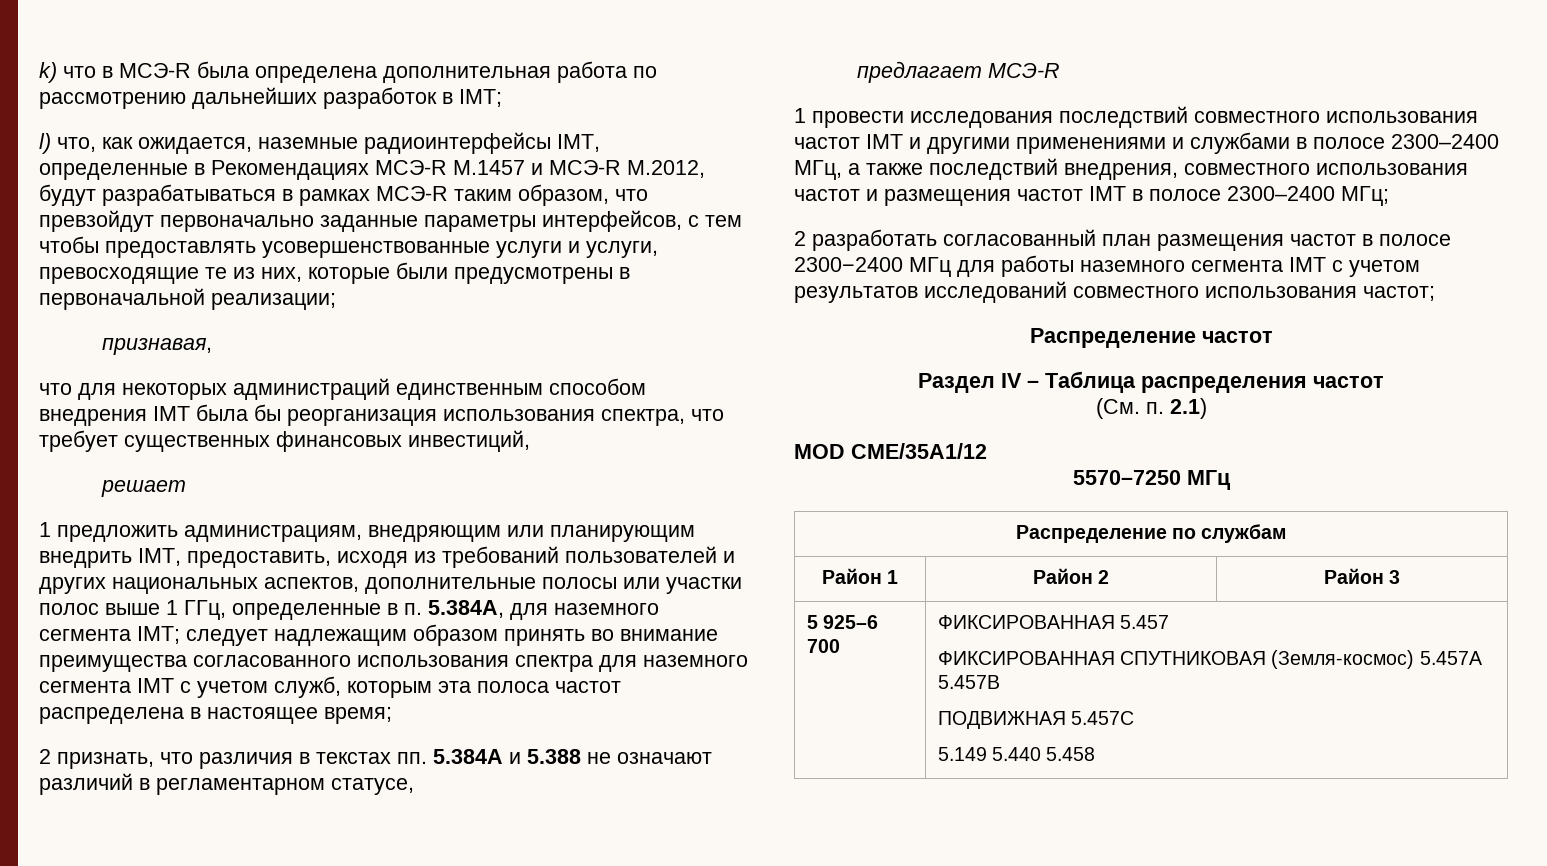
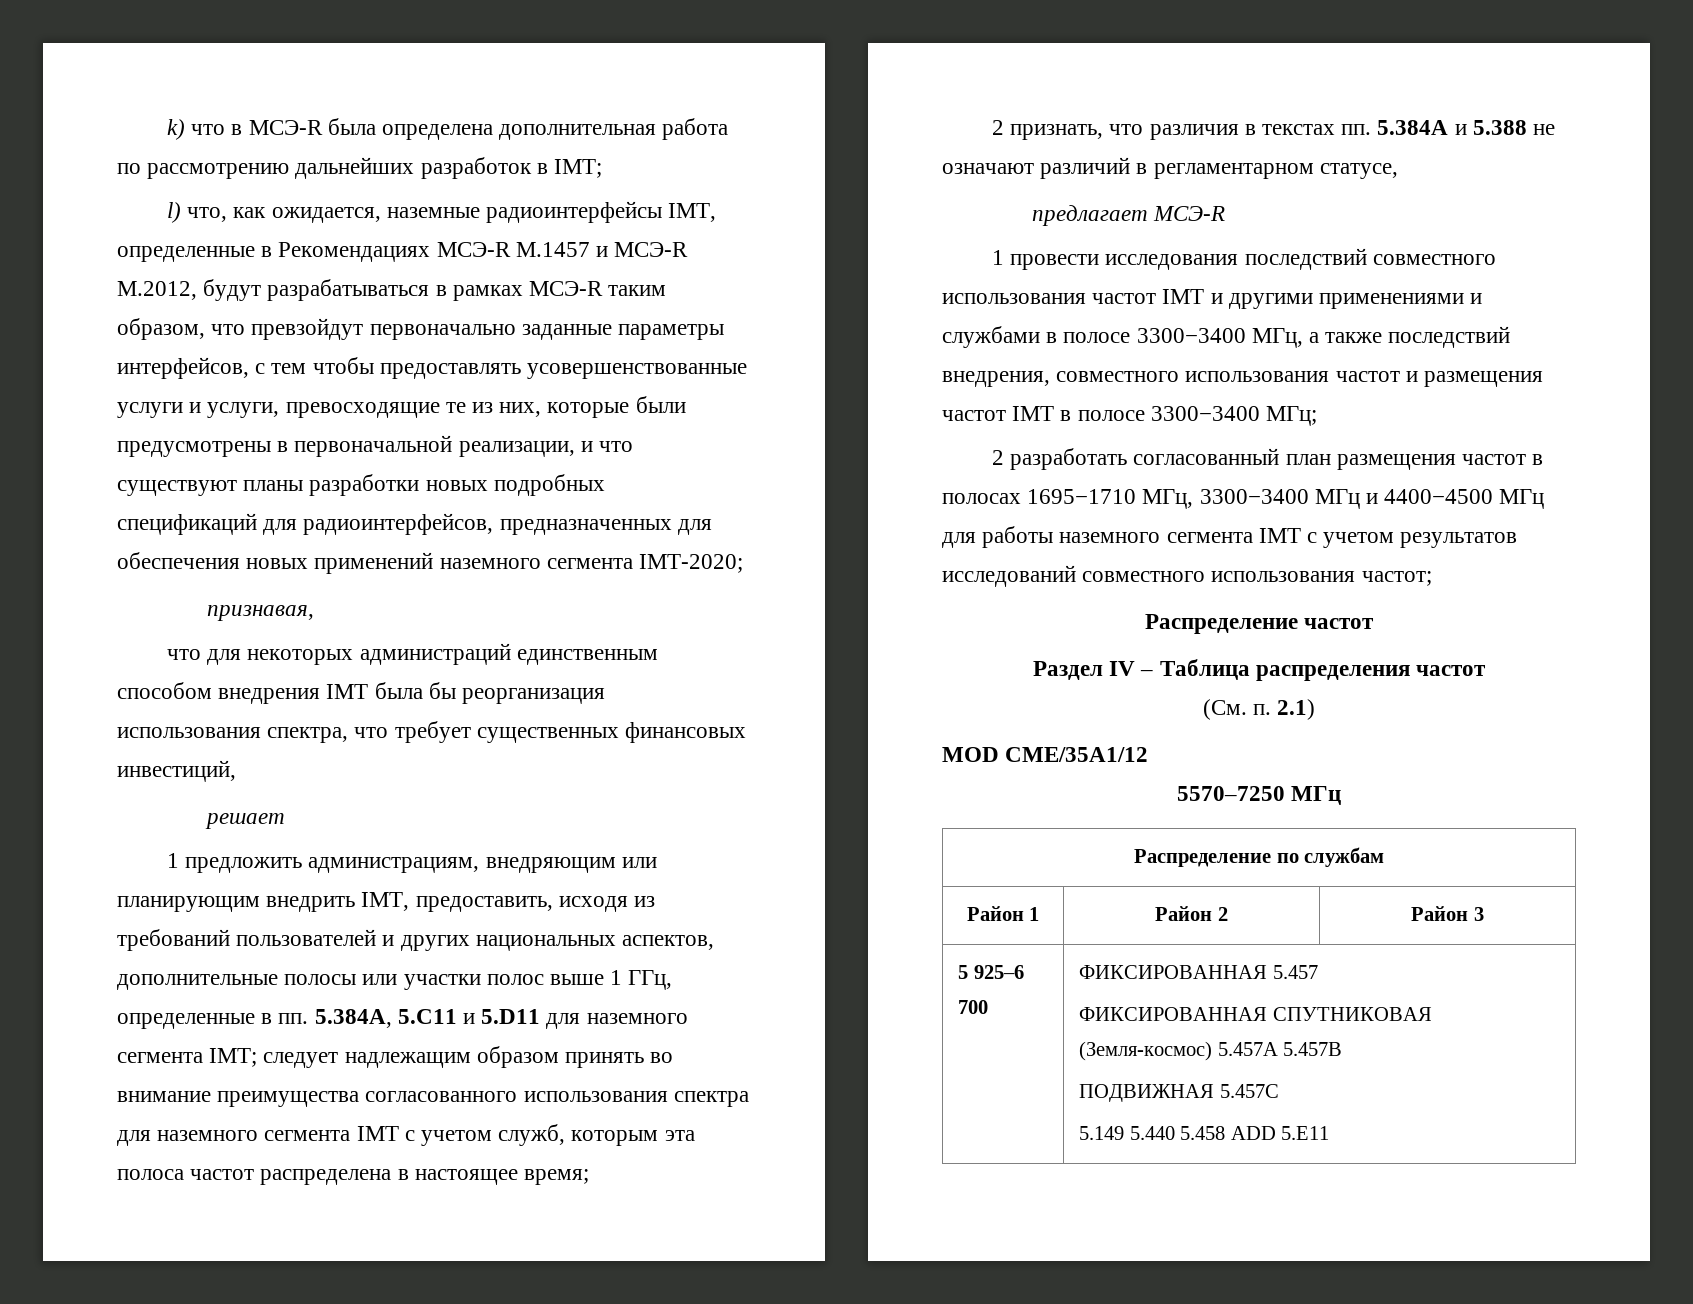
[211,293,336,310] реализации; -> [458,441,634,457] [117,474,605,496] [117,513,712,535] [117,552,744,574] реализации, и что существуют планы разработки новых подробных спецификаций для радиоинтерфейсов, предназначенных для обеспечения новых применений наземного сегмента IMT-2020;
[404,600,504,618] п. 5.384A, -> [278,1009,541,1028] пп. 5.384A, 5.C11 и 5.D11
[1391,134,1499,149] 2300–2400 -> [1136,328,1246,343] 3300−3400
[1227,186,1335,201] 2300–2400 -> [1150,406,1260,421] 3300−3400
[1379,234,1451,246] [794,257,903,272] полосе 2300−2400 -> [942,489,1494,509] полосах 1695−1710 МГц, 3300−3400 МГц и 4400−4500
(1096, 754) none -> [1230,1126,1330,1140] ADD 5.E11

